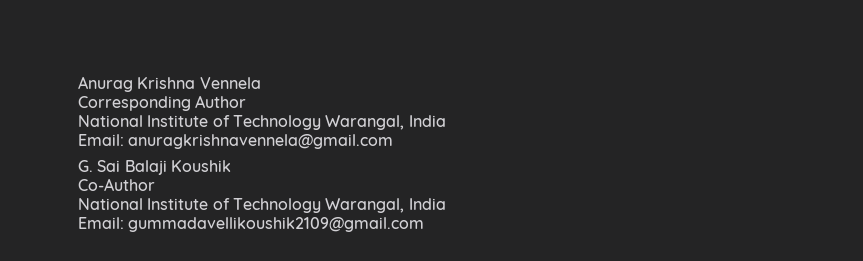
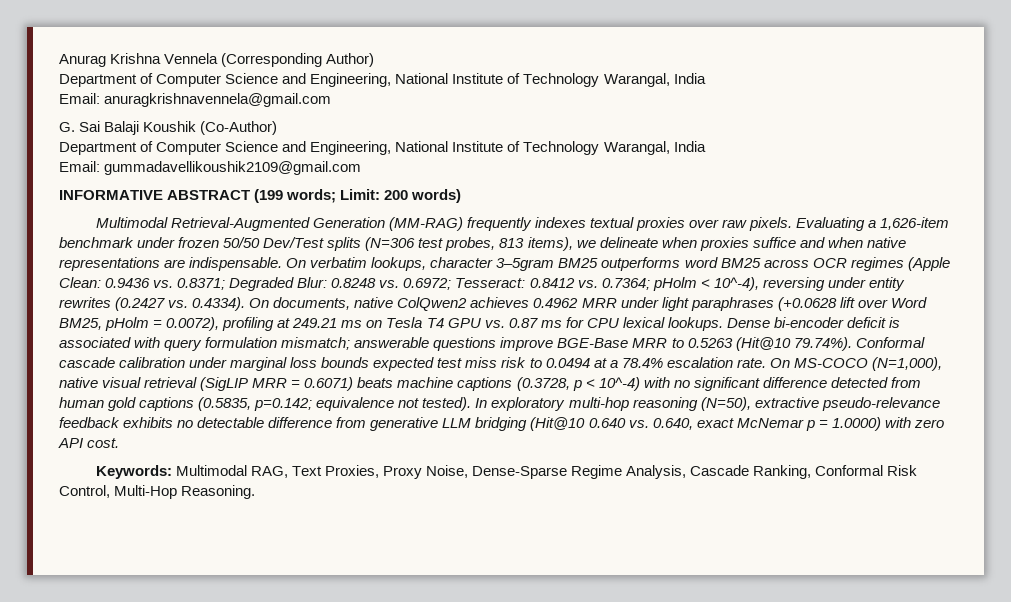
[78,95,247,111] // Corresponding Author // -> [221,53,375,67] [59,73,392,87] (Corresponding Author) // Department of Computer Science and Engineering,
[78,178,155,191] // Co-Author // -> [200,121,278,135] [59,141,392,155] (Co-Author) // Department of Computer Science and Engineering,
(425, 224) none -> [59,189,462,203] [95,217,950,231] [59,237,906,251] [59,257,950,271] [59,277,905,291] [59,297,927,311] [59,317,901,331] [59,337,925,351] [59,357,942,371] [59,377,921,391] [59,397,940,411] [59,417,944,431] [58,438,120,448] [95,465,918,479] [59,485,256,499] // INFORMATIVE ABSTRACT (199 words; Limit: 200 words) // Multimodal Retrieval-Augmented Generation (MM-RAG) frequently indexes textual proxies over raw pixels. Evaluating a 1,626-item benchmark under frozen 50/50 Dev/Test splits (N=306 test probes, 813 items), we delineate when proxies suffice and when native representations are indispensable. On verbatim lookups, character 3–5gram BM25 outperforms word BM25 across OCR regimes (Apple Clean: 0.9436 vs. 0.8371; Degraded Blur: 0.8248 vs. 0.6972; Tesseract: 0.8412 vs. 0.7364; pHolm < 10^-4), reversing under entity rewrites (0.2427 vs. 0.4334). On documents, native ColQwen2 achieves 0.4962 MRR under light paraphrases (+0.0628 lift over Word BM25, pHolm = 0.0072), profiling at 249.21 ms on Tesla T4 GPU vs. 0.87 ms for CPU lexical lookups. Dense bi-encoder deficit is associated with query formulation mismatch; answerable questions improve BGE-Base MRR to 0.5263 (Hit@10 79.74%). Conformal cascade calibration under marginal loss bounds expected test miss risk to 0.0494 at a 78.4% escalation rate. On MS-COCO (N=1,000), native visual retrieval (SigLIP MRR = 0.6071) beats machine captions (0.3728, p < 10^-4) with no significant difference detected from human gold captions (0.5835, p=0.142; equivalence not tested). In exploratory multi-hop reasoning (N=50), extractive pseudo-relevance feedback exhibits no detectable difference from generative LLM bridging (Hit@10 0.640 vs. 0.640, exact McNemar p = 1.0000) with zero API cost. // Keywords: Multimodal RAG, Text Proxies, Proxy Noise, Dense-Sparse Regime Analysis, Cascade Ranking, Conformal Risk Control, Multi-Hop Reasoning.

